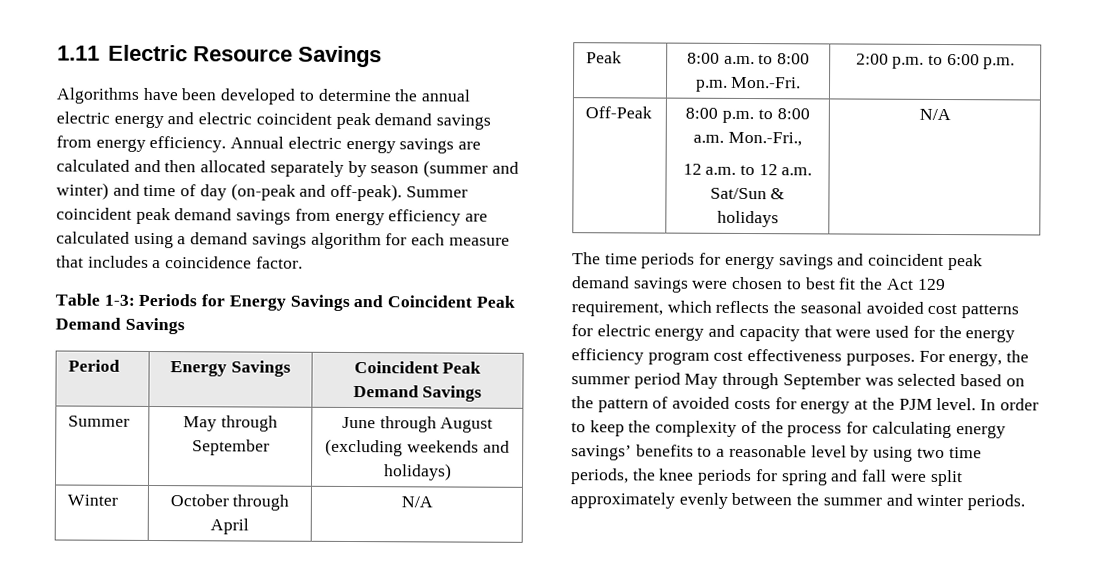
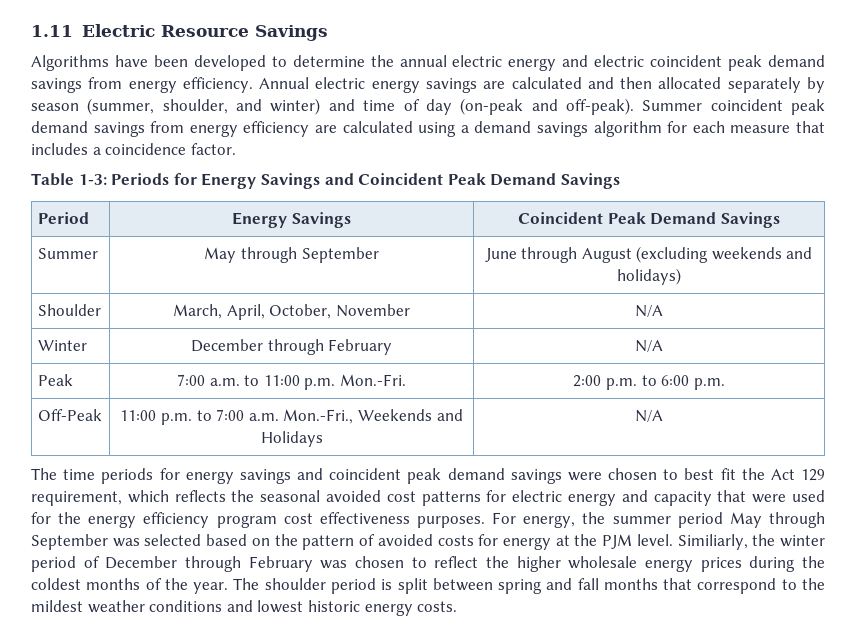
[423,160,489,178] (summer -> [87,98,228,115] (summer, shoulder,
[67,494,119,506] [169,494,290,511] [210,518,249,535] Winter | October through April -> [37,304,101,316] [173,304,410,320] [635,305,663,317] [37,340,87,351] [190,339,393,355] Shoulder | March, April, October, November | N/A // Winter | December through February
[686,52,811,65] 8:00 a.m. to 8:00 -> [177,374,300,386] 7:00 a.m. to 11:00
[685,107,810,124] 8:00 p.m. to 8:00 -> [120,409,245,425] 11:00 p.m. to 7:00
[682,163,813,176] [709,187,786,200] [716,210,779,228] // 12 a.m. to 12 a.m. Sat/Sun & holidays -> [357,409,463,421] [260,431,323,447] Weekends and Holidays
[979,398,1039,411] [571,420,1006,439] [571,444,982,462] [570,468,963,487] [570,492,1026,511] In order to keep the complexity of the process for calculating energy savings’ benefits to a reasonable level by using two time periods, the knee periods for spring and fall were split approximately evenly between the summer and winter periods. -> [677,534,825,550] [31,556,825,572] [31,578,826,594] [31,600,458,616] Similiarly, the winter period of December through February was chosen to reflect the higher wholesale energy prices during the coldest months of the year. The shoulder period is split between spring and fall months that correspond to the mildest weather conditions and lowest historic energy costs.

